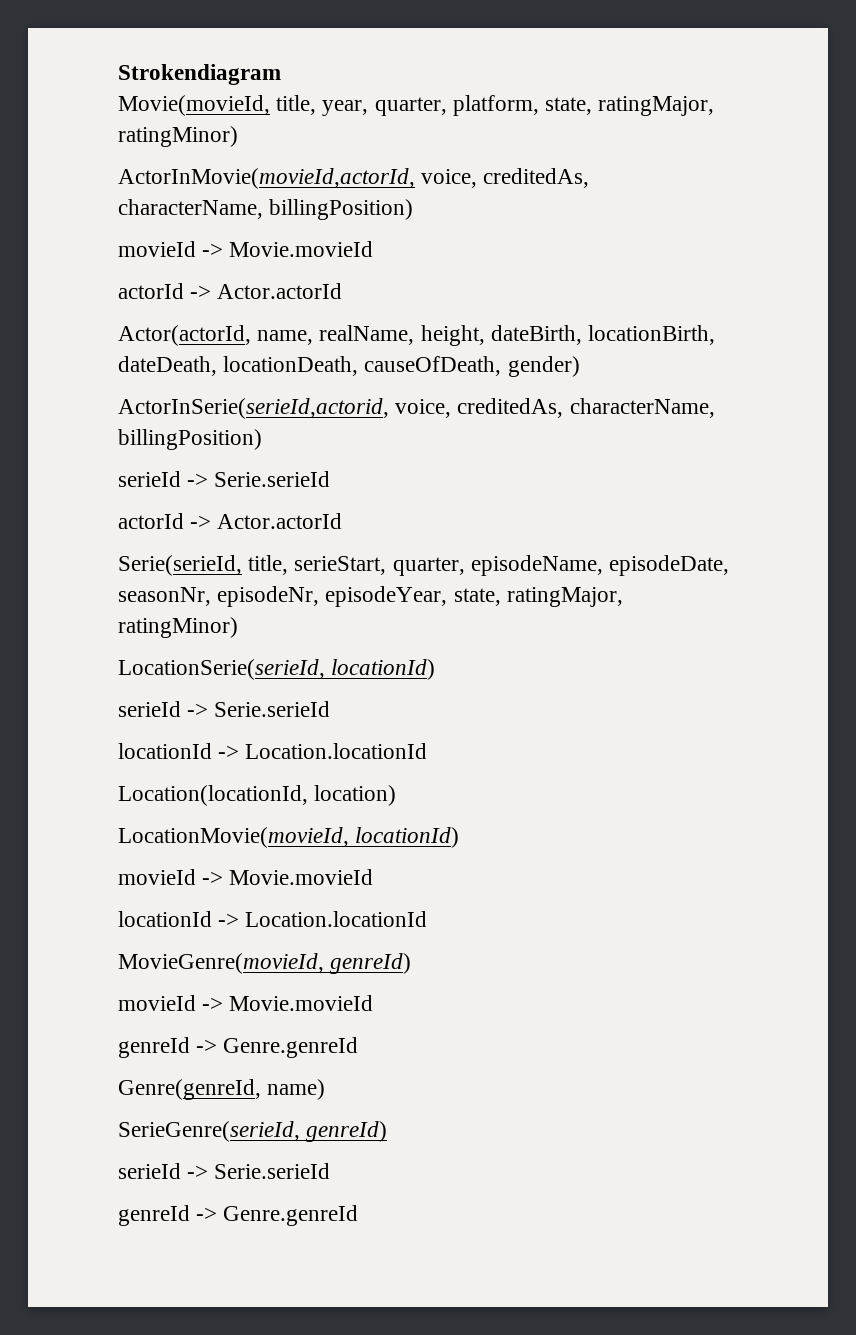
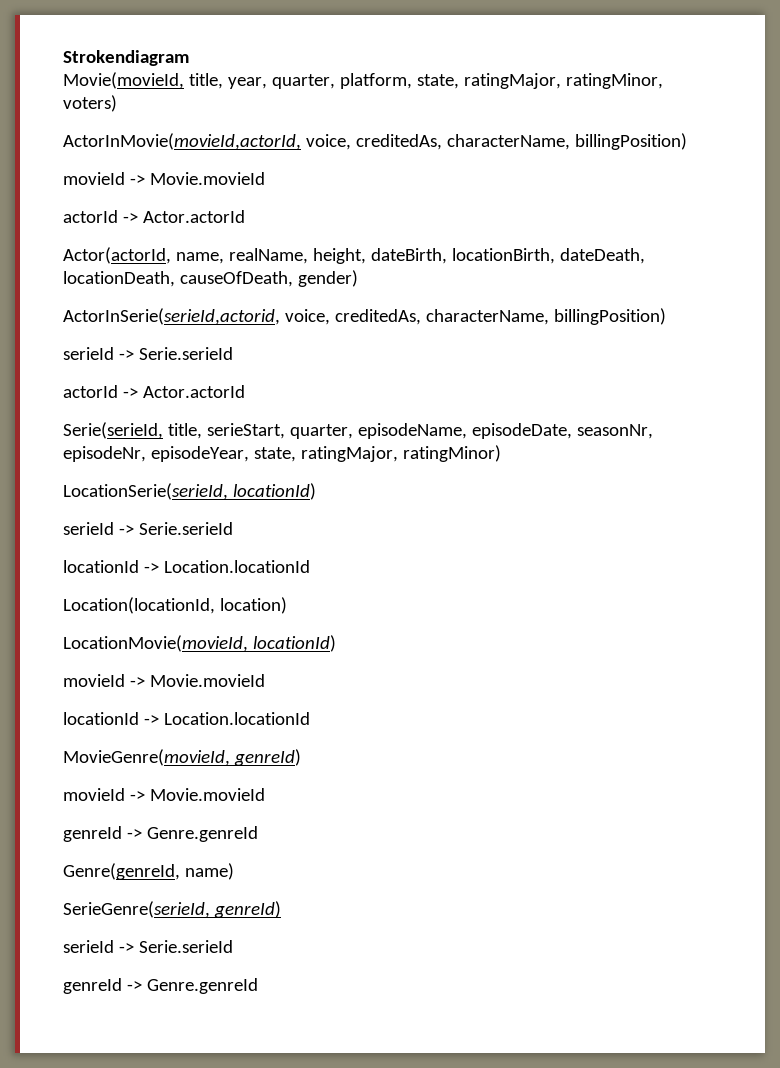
[118,126,238,147] ratingMinor) -> [565,73,663,89] [63,95,117,112] ratingMinor, voters)

